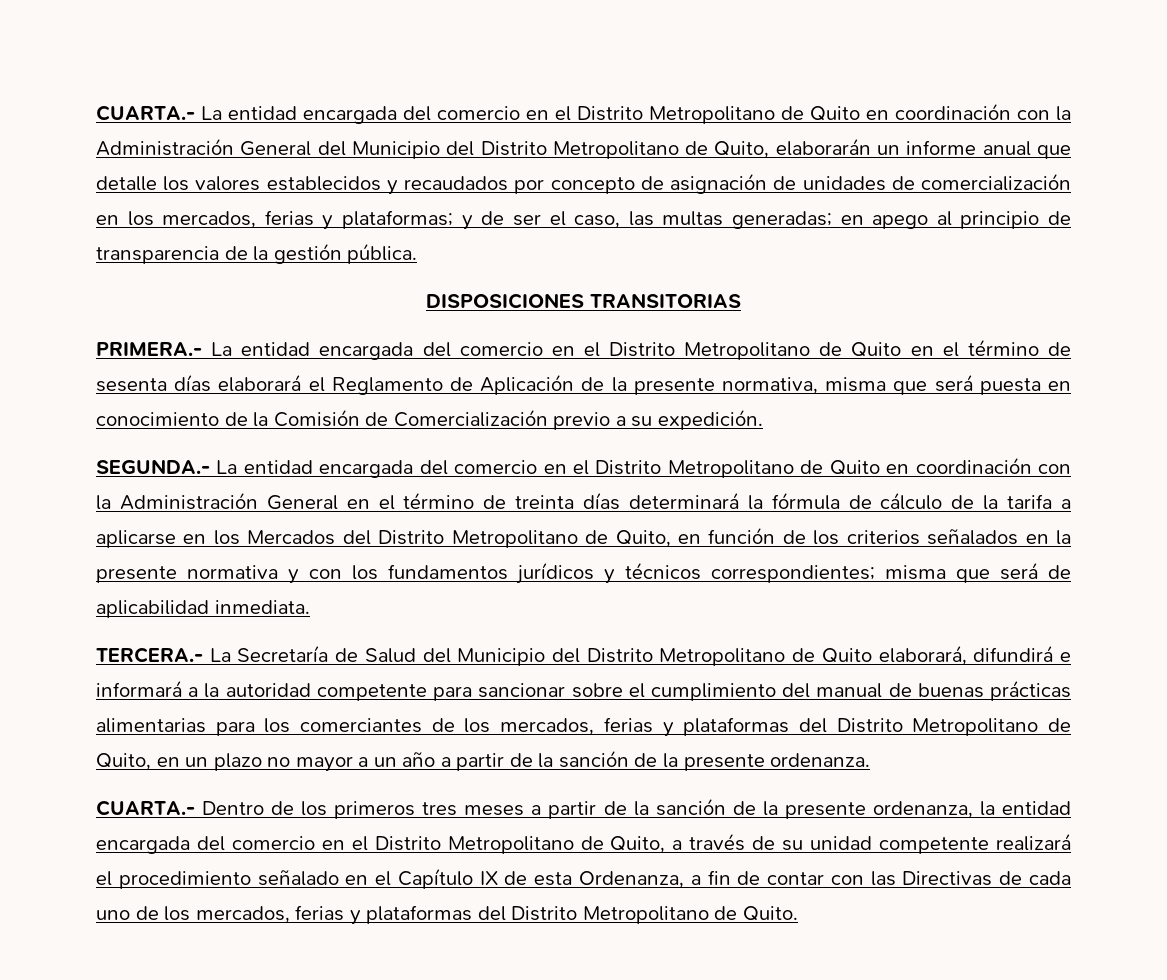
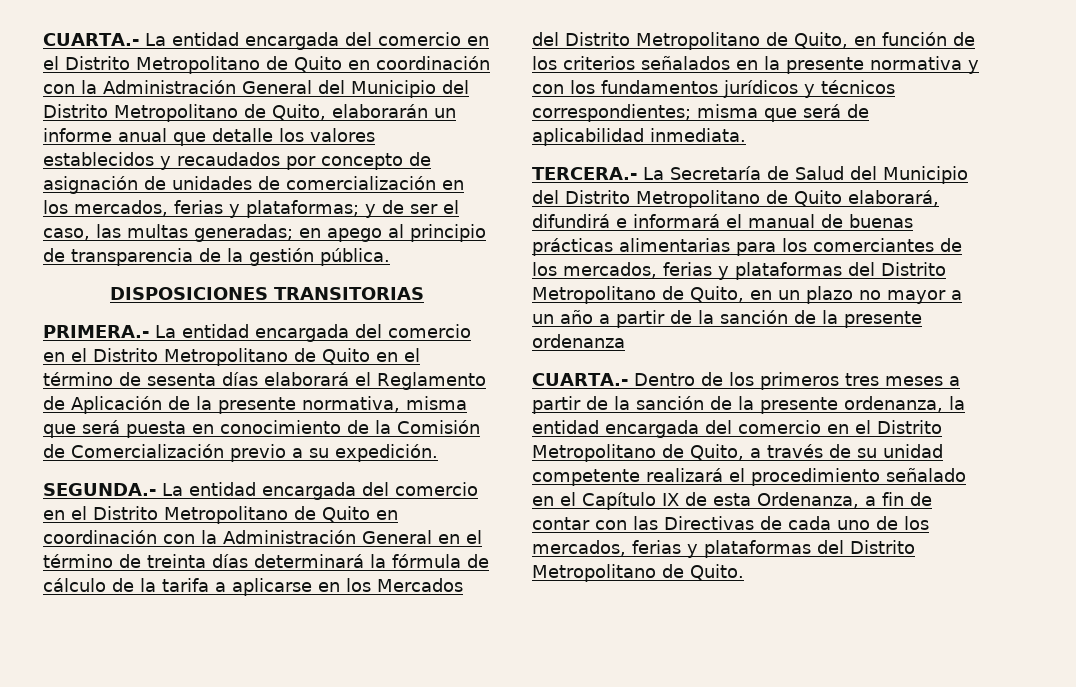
[188,683,811,701] a la autoridad competente para sancionar sobre el cumplimiento del -> [726,214,742,228] el
[770,753,871,767] ordenanza. -> [532,334,625,348] ordenanza

